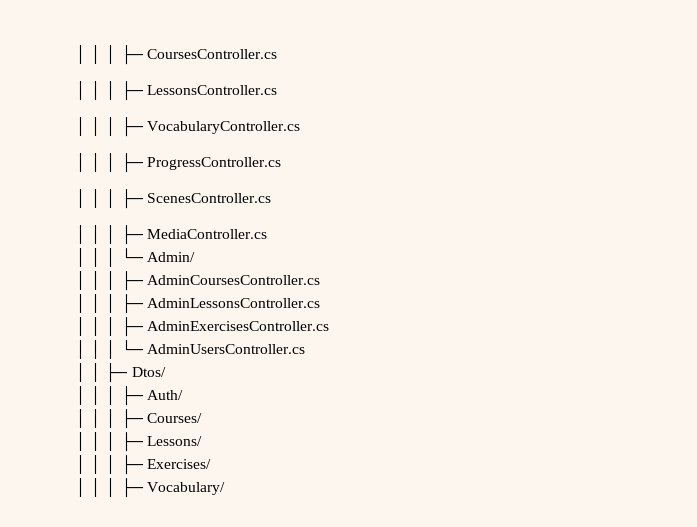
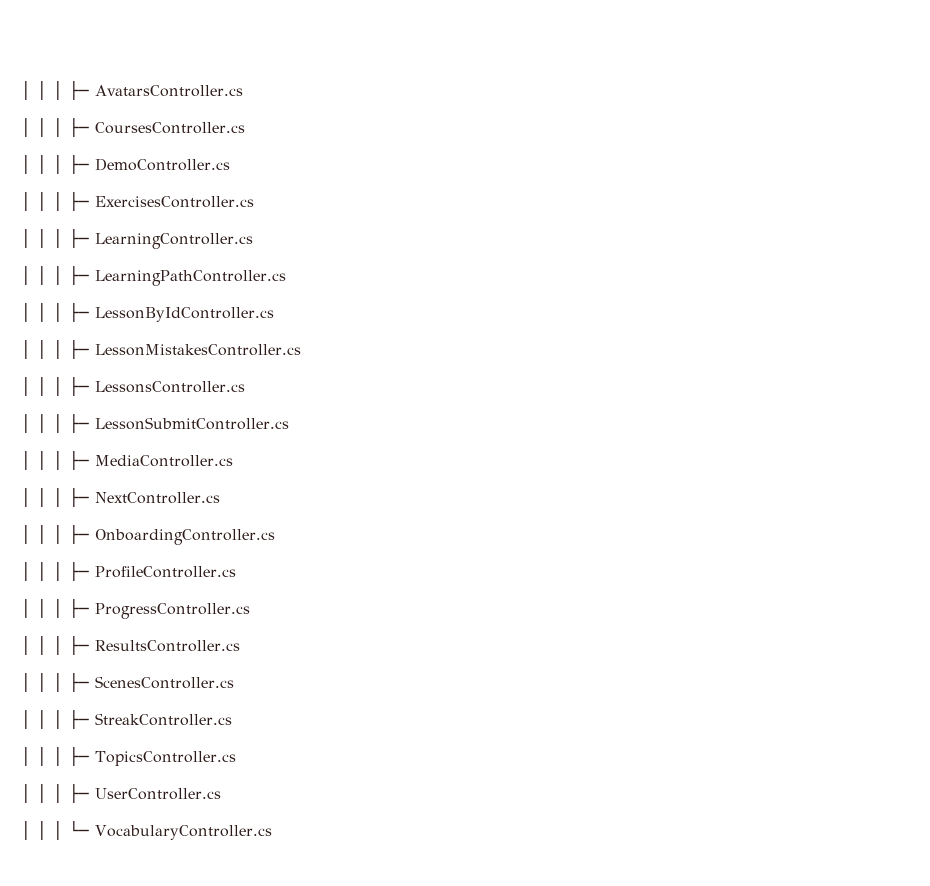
[75,45,277,65] │ │ │ ├─ CoursesController.cs -> [21,80,243,100] [21,117,245,137] [21,154,230,174] [21,191,254,211] [21,228,253,249] [21,265,286,286] [21,302,274,322] [21,339,301,359] │ │ │ ├─ AvatarsController.cs // │ │ │ ├─ CoursesController.cs // │ │ │ ├─ DemoController.cs // │ │ │ ├─ ExercisesController.cs // │ │ │ ├─ LearningController.cs // │ │ │ ├─ LearningPathController.cs // │ │ │ ├─ LessonByIdController.cs // │ │ │ ├─ LessonMistakesController.cs
[146,121,300,134] VocabularyController.cs -> [95,417,289,430] [21,450,233,470] [21,487,220,507] [21,524,275,545] [21,561,236,581] LessonSubmitController.cs // │ │ │ ├─ MediaController.cs // │ │ │ ├─ NextController.cs // │ │ │ ├─ OnboardingController.cs // │ │ │ ├─ ProfileController.cs
(281, 163) none -> [21,635,240,655] // │ │ │ ├─ ResultsController.cs
[146,229,267,239] [75,248,195,267] [75,271,320,291] [75,294,320,314] [75,317,329,337] [75,340,305,359] [75,363,166,383] [75,386,183,406] [75,409,202,429] [75,432,202,452] [75,455,211,475] [75,478,225,498] MediaController.cs // │ │ │ └─ Admin/ // │ │ │ ├─ AdminCoursesController.cs // │ │ │ ├─ AdminLessonsController.cs // │ │ │ ├─ AdminExercisesController.cs // │ │ │ └─ AdminUsersController.cs // │ │ ├─ Dtos/ // │ │ │ ├─ Auth/ // │ │ │ ├─ Courses/ // │ │ │ ├─ Lessons/ // │ │ │ ├─ Exercises/ // │ │ │ ├─ Vocabulary/ -> [95,713,232,726] [21,746,236,766] [21,783,221,803] [21,820,272,840] StreakController.cs // │ │ │ ├─ TopicsController.cs // │ │ │ ├─ UserController.cs // │ │ │ └─ VocabularyController.cs

